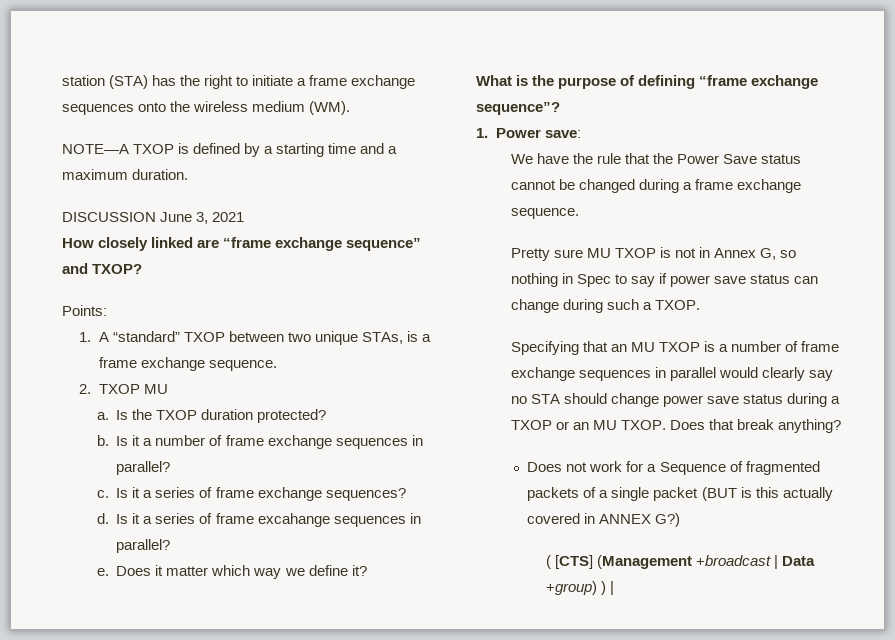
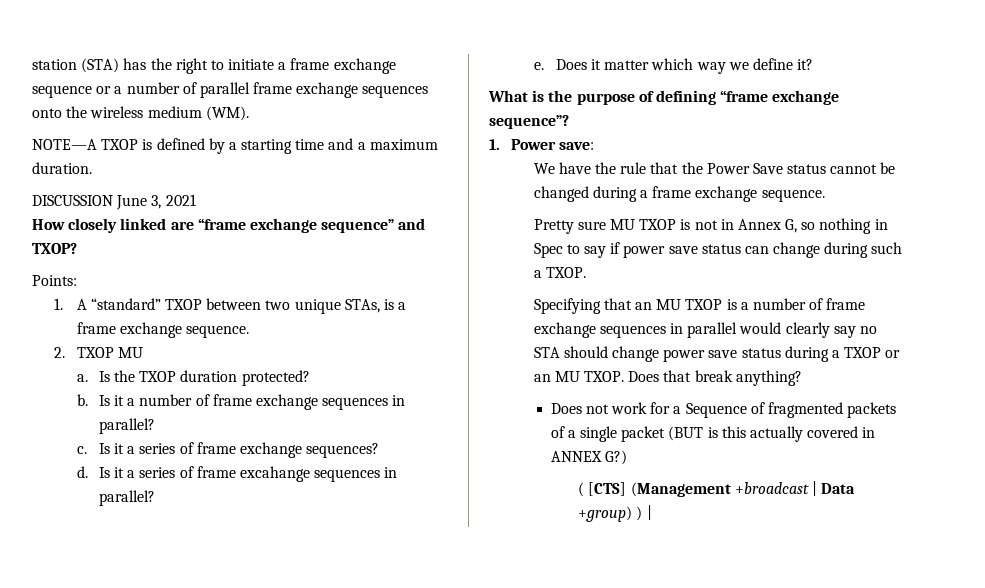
(416, 82) none -> [32,82,359,98] sequence or a number of parallel frame exchange

